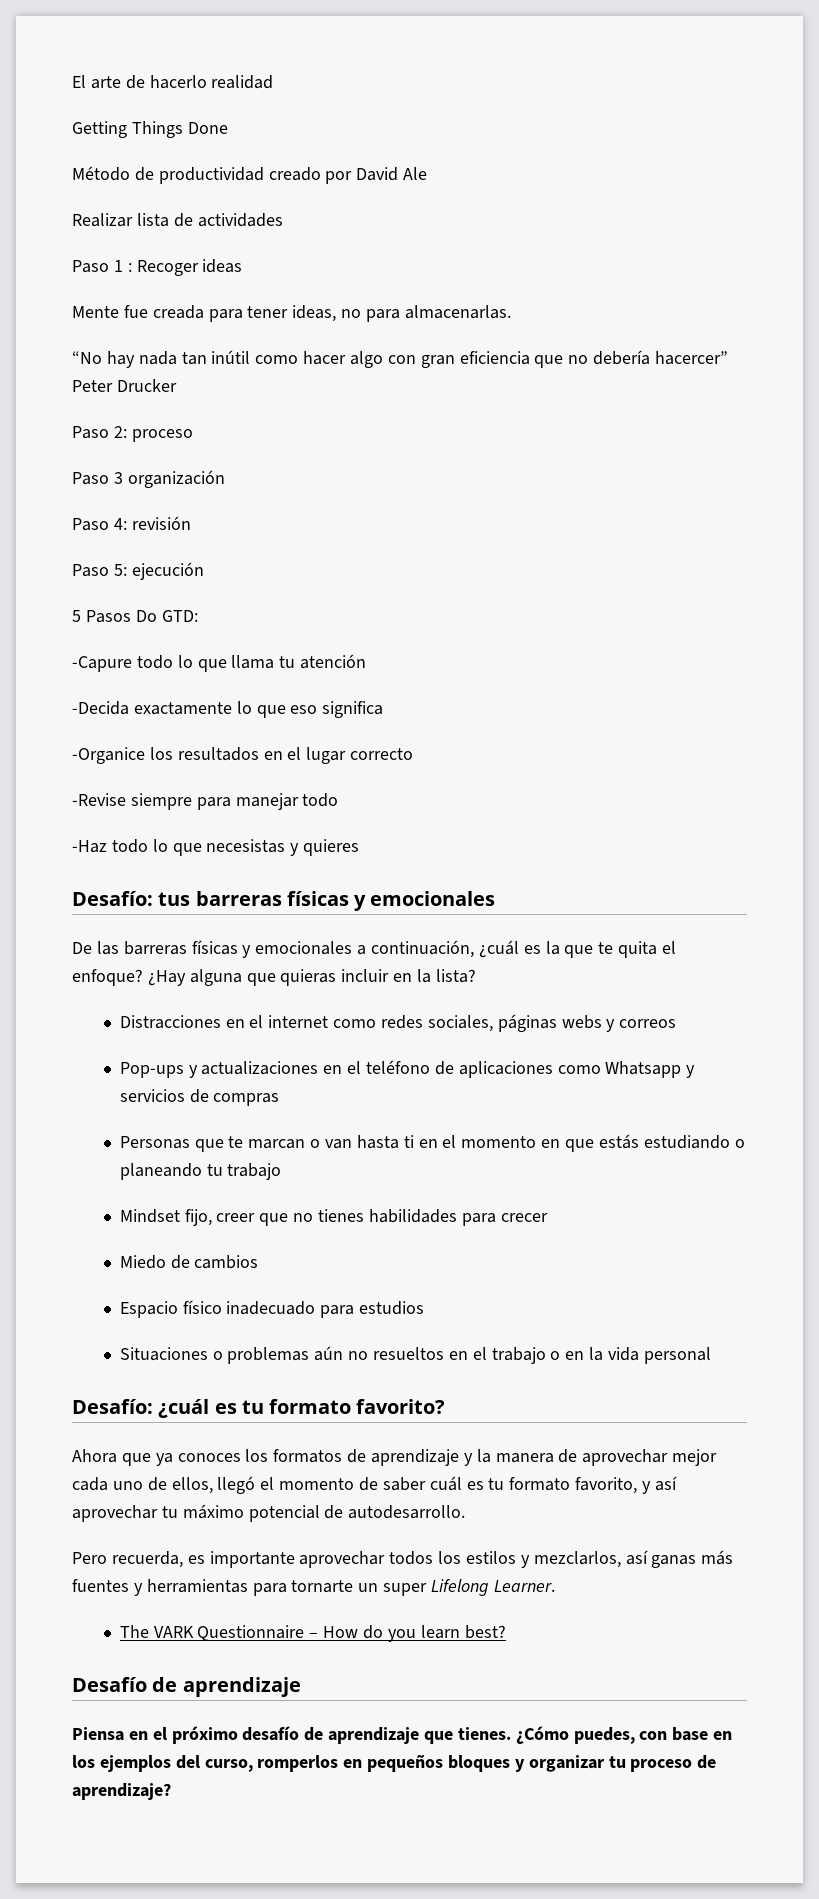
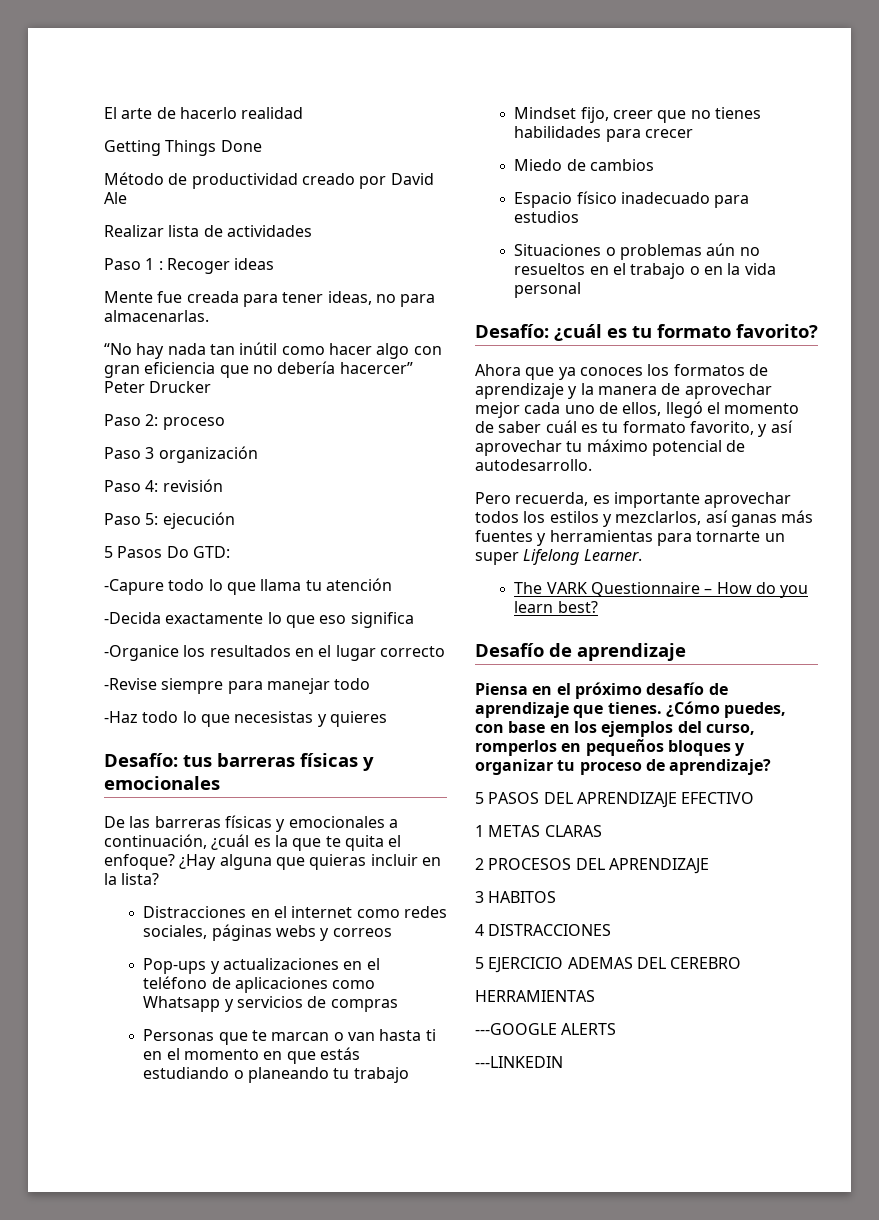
(171, 1791) none -> [475,792,755,808] [475,825,602,837] [475,858,709,874] [475,891,557,903] [475,924,612,936] [475,957,742,973] [475,990,595,1002] [475,1023,617,1035] [475,1056,563,1068] // 5 PASOS DEL APRENDIZAJE EFECTIVO // 1 METAS CLARAS // 2 PROCESOS DEL APRENDIZAJE // 3 HABITOS // 4 DISTRACCIONES // 5 EJERCICIO ADEMAS DEL CEREBRO // HERRAMIENTAS // ---GOOGLE ALERTS // ---LINKEDIN

